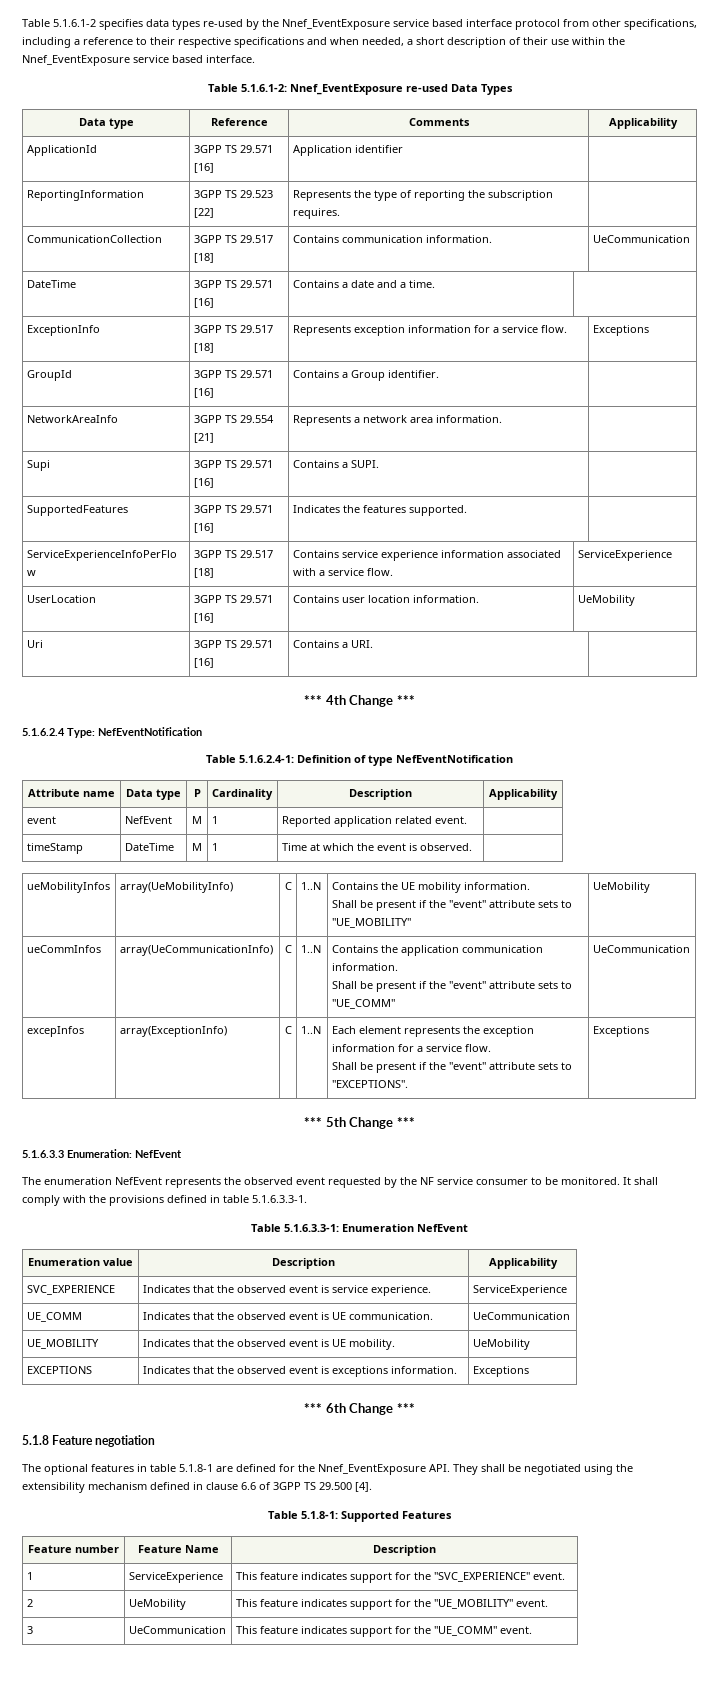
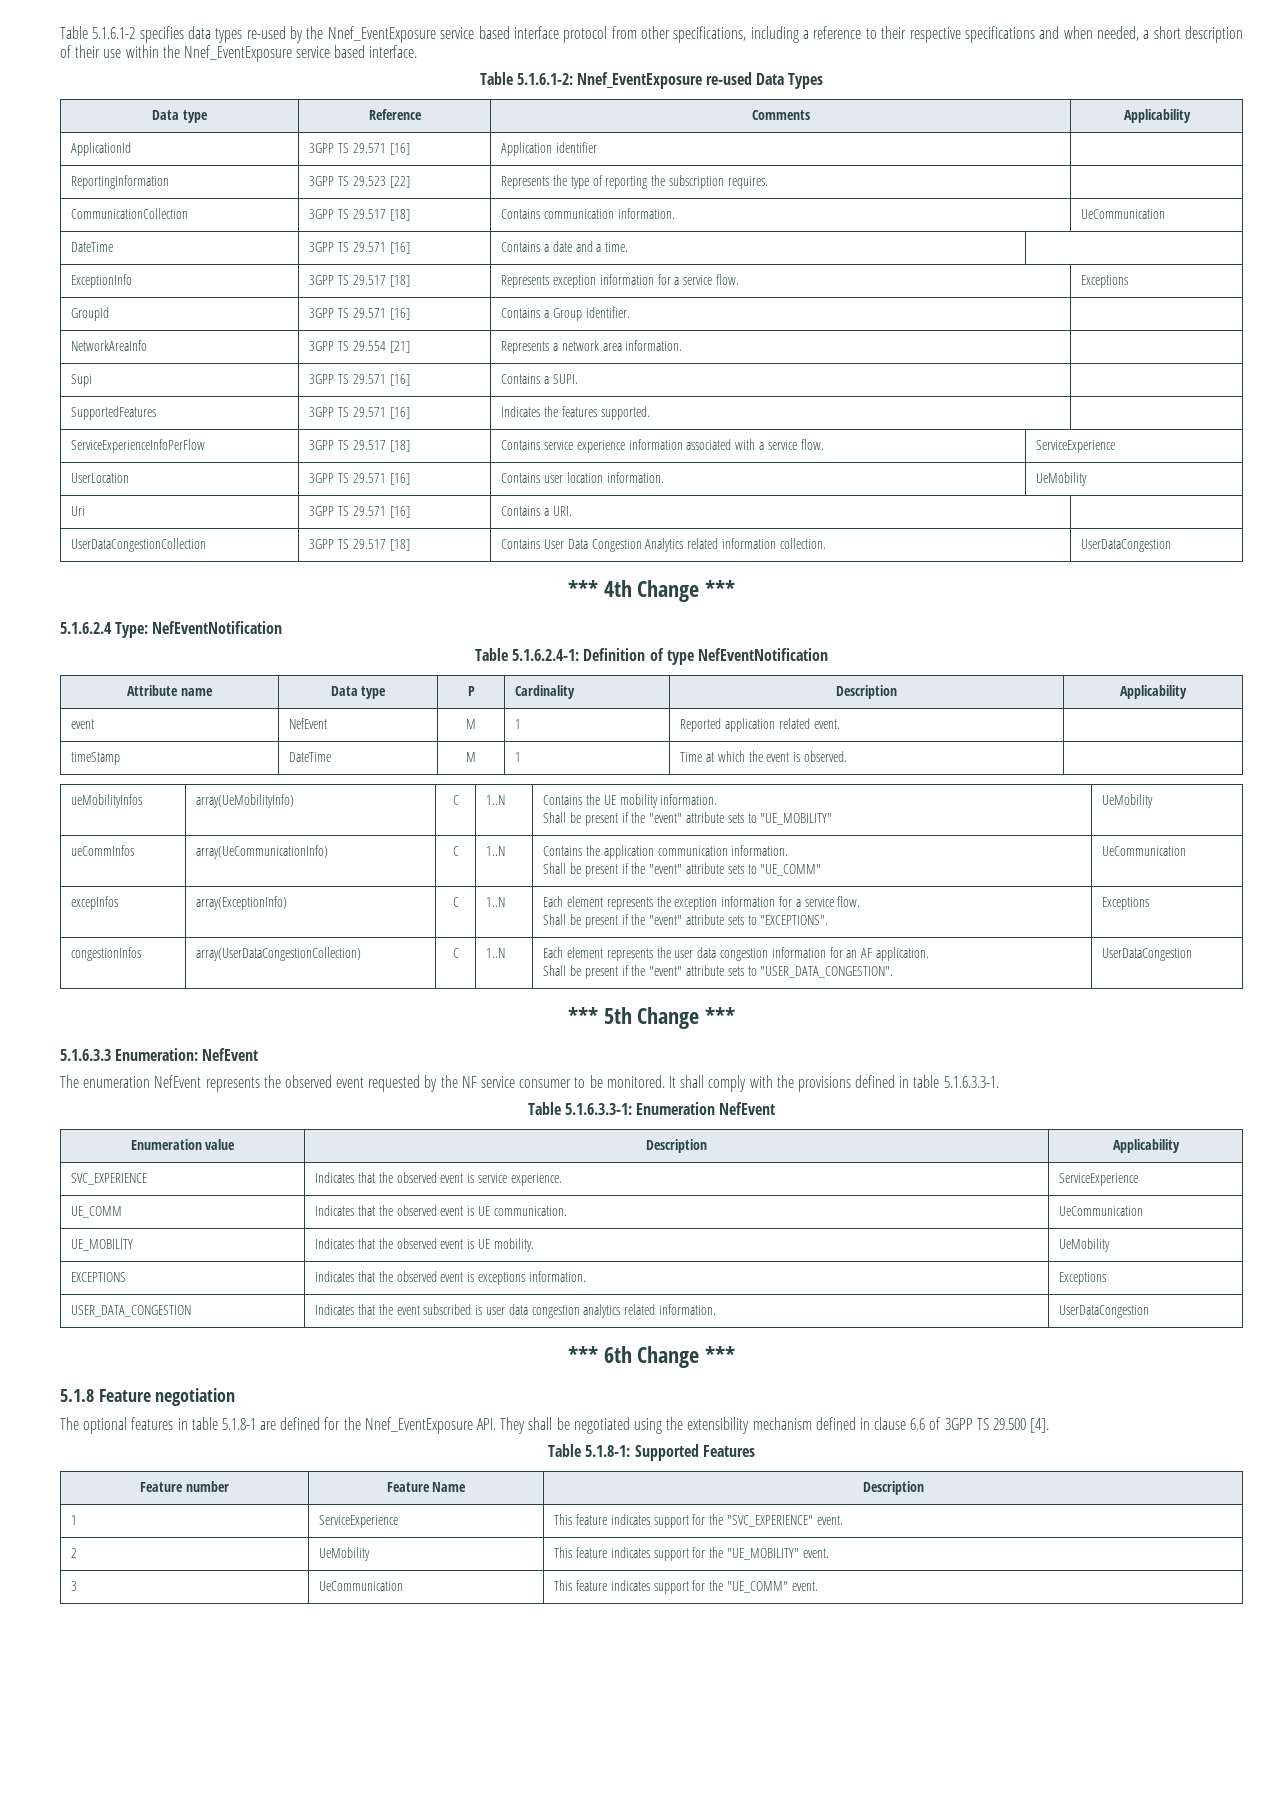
(373, 644) none -> [71,538,207,552] [309,539,410,551] [501,538,826,552] [1081,539,1172,552] // UserDataCongestionCollection | 3GPP TS 29.517 [18] | Contains User Data Congestion Analytics related information collection. | UserDataCongestion
(649, 1031) none -> [71,947,142,961] [196,947,362,961] [452,948,459,958] [486,948,506,958] [543,947,929,961] [543,965,894,979] [1102,948,1193,961] // congestionInfos | array(UserDataCongestionCollection) | C | 1..N | Each element represents the user data congestion information for an AF application. // Shall be present if the "event" attribute sets to "USER_DATA_CONGESTION". | UserDataCongestion
(529, 1371) none -> [71,1305,192,1317] [315,1304,716,1318] [1059,1305,1150,1318] // USER_DATA_CONGESTION | Indicates that the event subscribed is user data congestion analytics related information. | UserDataCongestion

